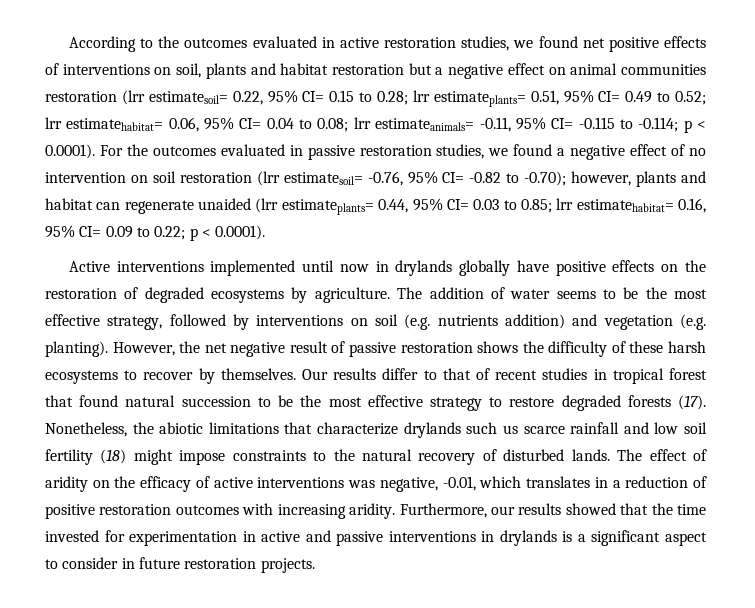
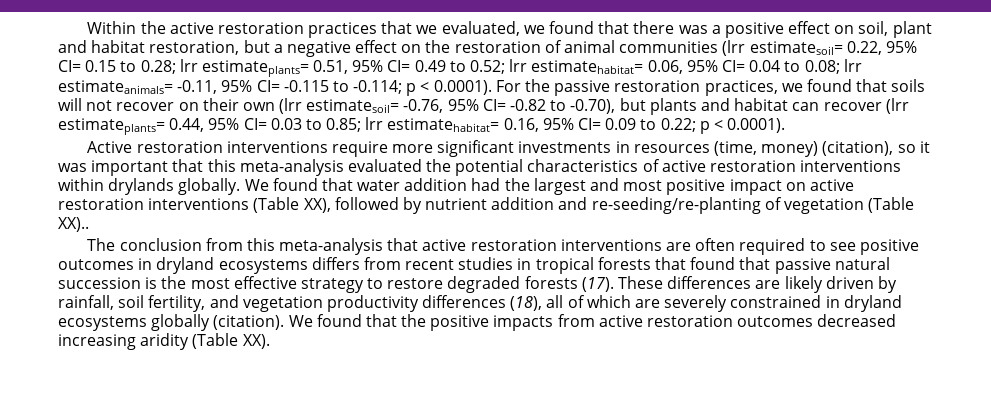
[68,36,707,52] [45,63,150,75] According to the outcomes evaluated in active restoration studies, we found net positive effects of interventions -> [87,21,831,38] Within the active restoration practices that we evaluated, we found that there was a positive effect
[205,63,405,79] plants and habitat restoration -> [892,21,932,38] [58,40,240,55] plant and habitat restoration,
(566, 71) none -> [425,40,562,53] the restoration of
[45,91,117,102] restoration -> (719, 47) none
[152,144,707,160] [45,171,252,183] outcomes evaluated in passive restoration studies, we found a negative effect of no intervention on soil restoration -> [554,79,926,96] [58,98,275,111] passive restoration practices, we found that soils will not recover on their own
[524,171,632,186] -0.70); however, -> [570,98,646,114] -0.70), but
[124,198,252,214] regenerate unaided -> [823,102,882,111] recover
[116,260,706,276] [45,287,707,303] [45,314,707,330] [45,341,706,357] [45,368,490,384] interventions implemented until now in drylands globally have positive effects on the restoration of degraded ecosystems by agriculture. The addition of water seems to be the most effective strategy, followed by interventions on soil (e.g. nutrients addition) and vegetation (e.g. planting). However, the net negative result of passive restoration shows the difficulty of these harsh ecosystems to recover by themselves. Our results differ to that of -> [136,140,930,157] [58,159,902,176] [58,178,854,195] [58,197,915,214] [58,217,89,232] [87,238,919,255] [58,257,401,274] restoration interventions require more significant investments in resources (time, money) (citation), so it was important that this meta-analysis evaluated the potential characteristics of active restoration interventions within drylands globally. We found that water addition had the largest and most positive impact on active restoration interventions (Table XX), followed by nutrient addition and re-seeding/re-planting of vegetation (Table XX).. // The conclusion from this meta-analysis that active restoration interventions are often required to see positive outcomes in dryland ecosystems differs from
[669,368,707,380] forest -> [597,257,651,270] forests
[125,395,294,407] natural succession to be -> [739,257,890,274] [58,277,158,289] that passive natural succession is
[45,422,708,438] [45,449,708,465] [45,476,708,492] [45,503,706,519] [45,530,708,546] [45,557,315,573] Nonetheless, the abiotic limitations that characterize drylands such us scarce rainfall and low soil fertility (18) might impose constraints to the natural recovery of disturbed lands. The effect of aridity on the efficacy of active interventions was negative, -0.01, which translates in a reduction of positive restoration outcomes with increasing aridity. Furthermore, our results showed that the time invested for experimentation in active and passive interventions in drylands is a significant aspect to consider in future restoration projects. -> [618,276,897,293] [58,295,902,312] [58,314,897,331] [58,333,270,350] These differences are likely driven by rainfall, soil fertility, and vegetation productivity differences (18), all of which are severely constrained in dryland ecosystems globally (citation). We found that the positive impacts from active restoration outcomes decreased increasing aridity (Table XX).

